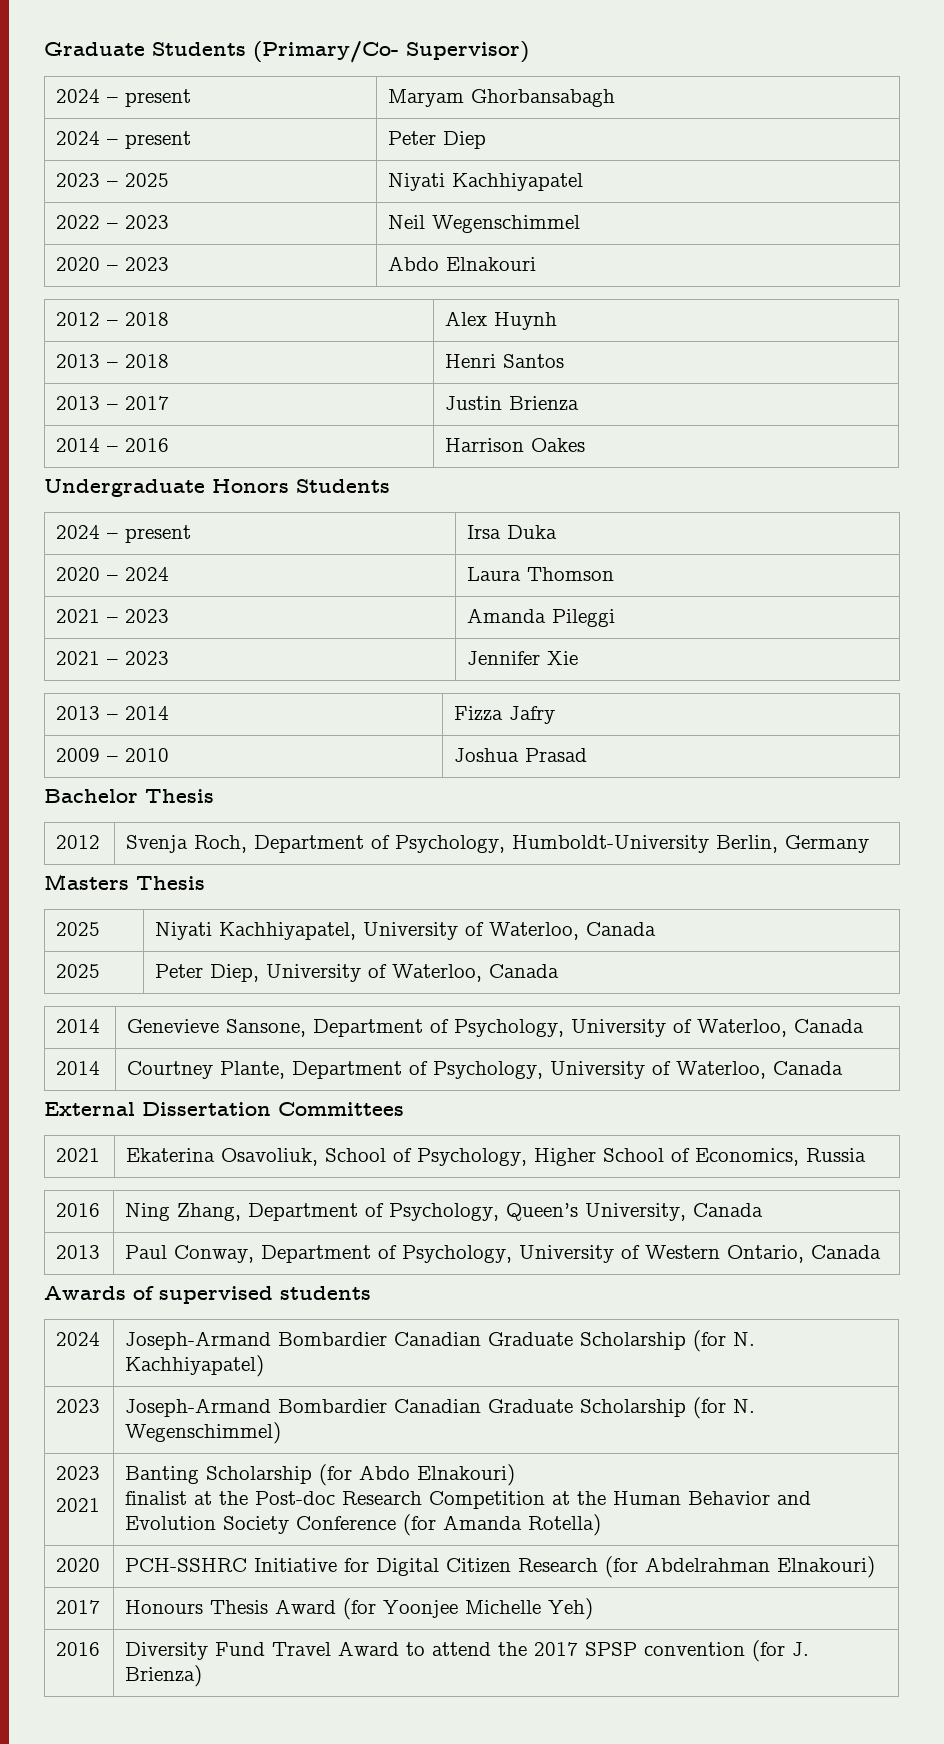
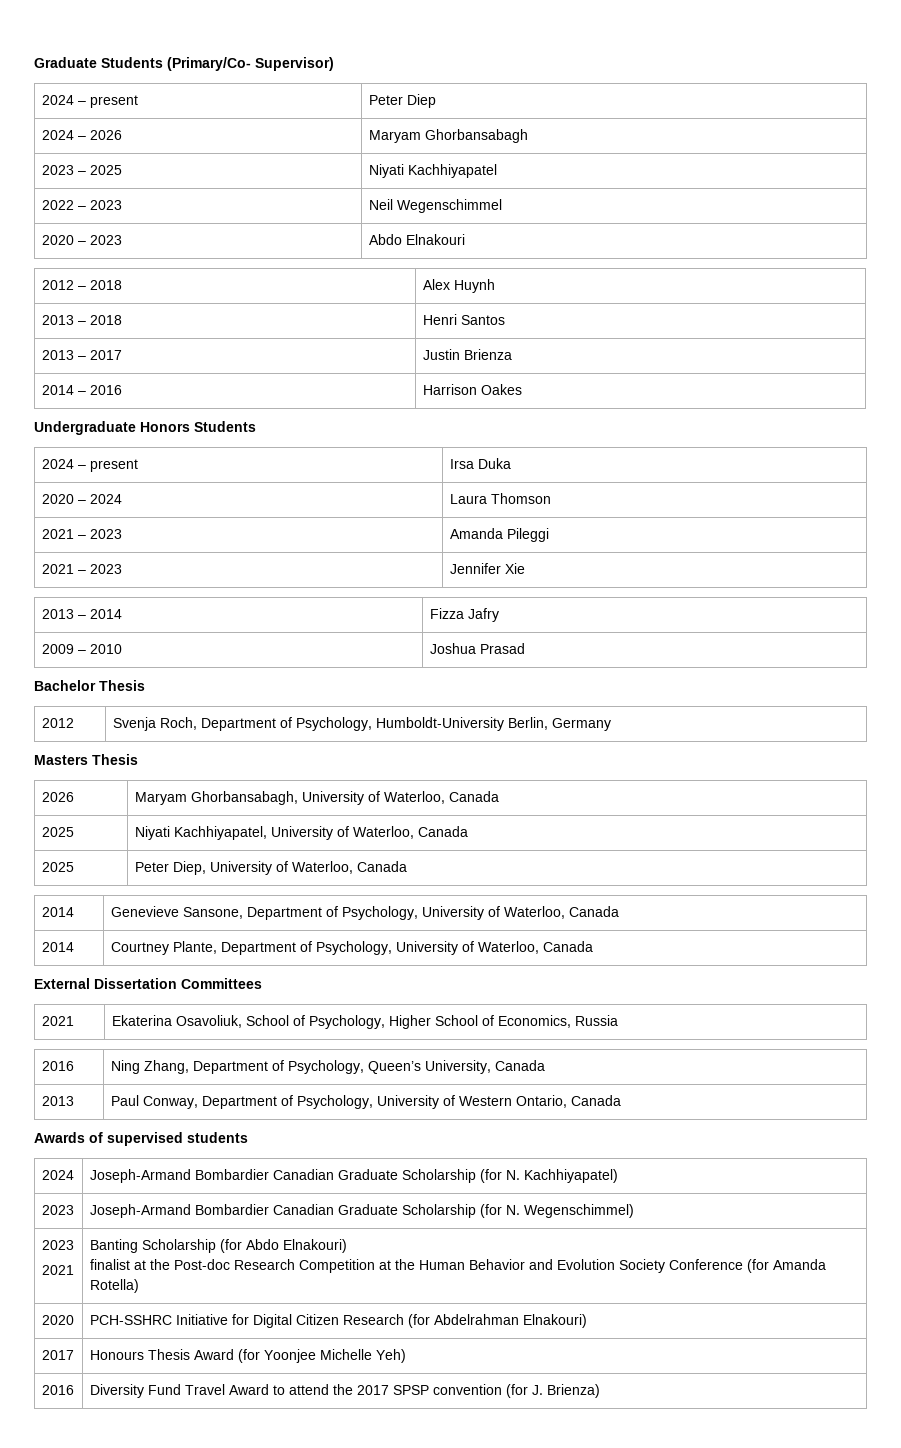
[388,89,616,107] [56,131,192,149] [388,131,487,149] Maryam Ghorbansabagh // 2024 – present | Peter Diep -> [368,94,436,108] [41,130,122,140] [368,129,528,143] Peter Diep // 2024 – 2026 | Maryam Ghorbansabagh
(205, 883) none -> [41,792,74,802] [134,791,499,805] // 2026 | Maryam Ghorbansabagh, University of Waterloo, Canada

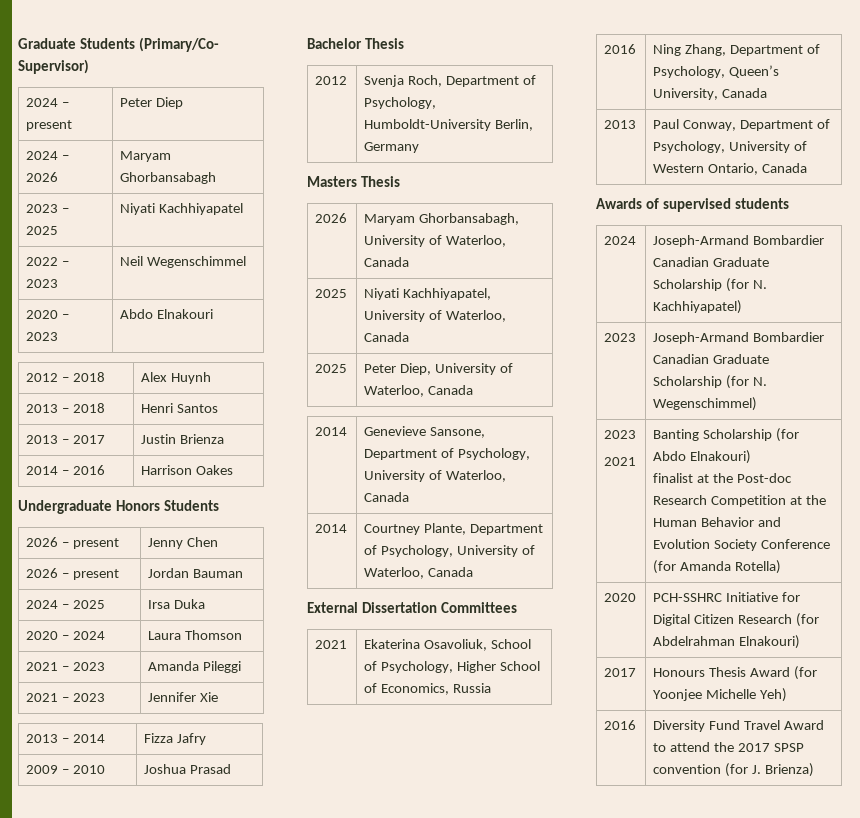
[41,459,138,472] // 2024 – present -> [26,537,120,549] [148,537,219,549] [26,568,120,580] [148,568,244,578] [26,600,106,609] // 2026 – present | Jenny Chen // 2026 – present | Jordan Bauman // 2024 – 2025

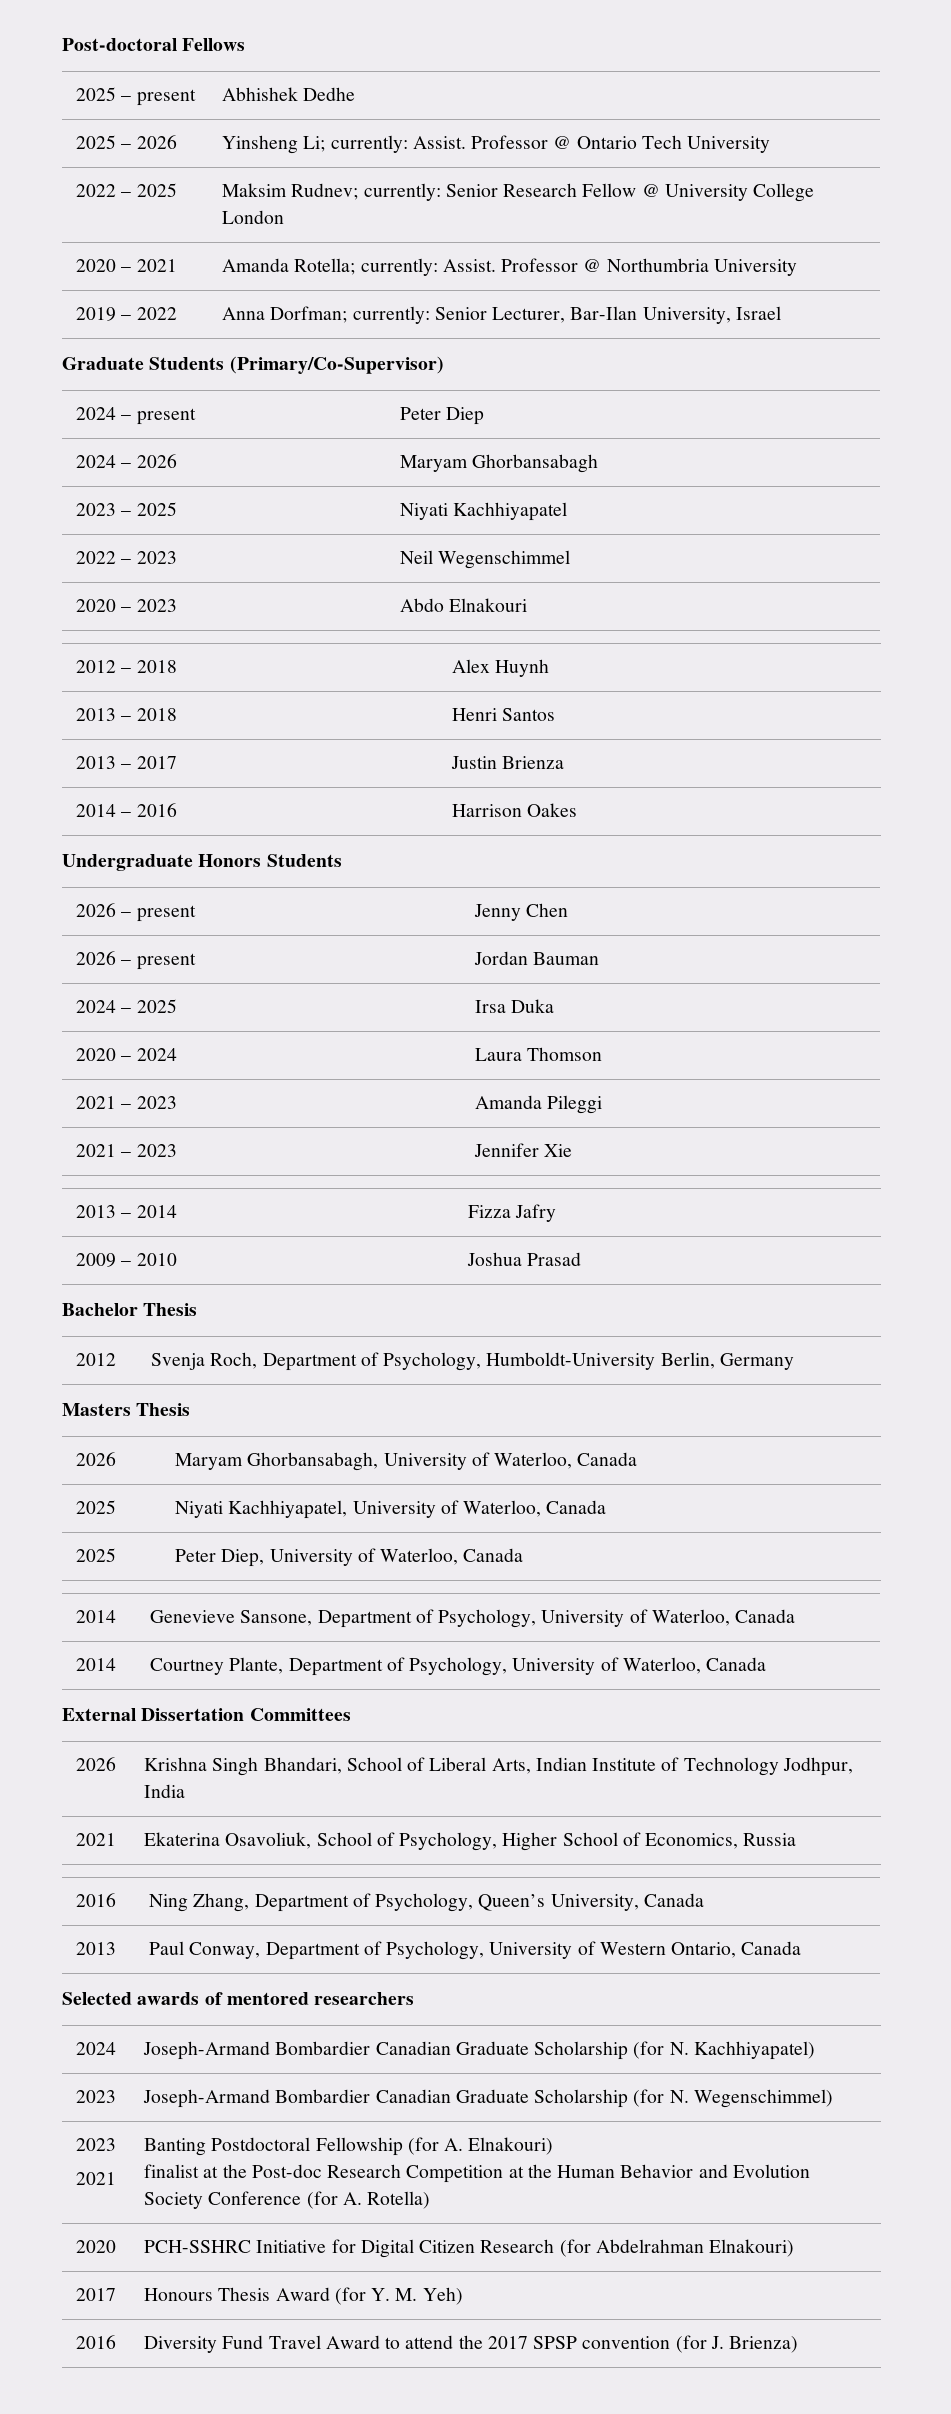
[18,37,219,52] [18,59,89,74] Graduate Students (Primary/Co- Supervisor) -> [62,38,246,51] [75,87,196,106] [221,87,356,101] [75,135,177,149] [221,135,771,154] [75,183,177,197] [221,183,815,202] [221,210,284,224] [75,259,177,272] [221,258,797,276] [75,307,177,321] [221,306,781,324] [62,356,444,374] Post-doctoral Fellows // 2025 – present | Abhishek Dedhe // 2025 – 2026 | Yinsheng Li; currently: Assist. Professor @ Ontario Tech University // 2022 – 2025 | Maksim Rudnev; currently: Senior Research Fellow @ University College London // 2020 – 2021 | Amanda Rotella; currently: Assist. Professor @ Northumbria University // 2019 – 2022 | Anna Dorfman; currently: Senior Lecturer, Bar-Ilan University, Israel // Graduate Students (Primary/Co-Supervisor)
(517, 607) none -> [75,1757,116,1771] [143,1757,853,1776] [143,1784,185,1798] // 2026 | Krishna Singh Bhandari, School of Liberal Arts, Indian Institute of Technology Jodhpur, India
[596,198,789,212] Awards of supervised students -> [62,1992,415,2005] Selected awards of mentored researchers
[703,428,800,442] [653,451,687,461] Scholarship (for Abdo -> [211,2137,464,2156] Postdoctoral Fellowship (for A.
[680,561,732,571] Amanda -> [342,2192,362,2205] A.
[653,689,757,701] Yoonjee Michelle -> [371,2288,418,2301] Y. M.

